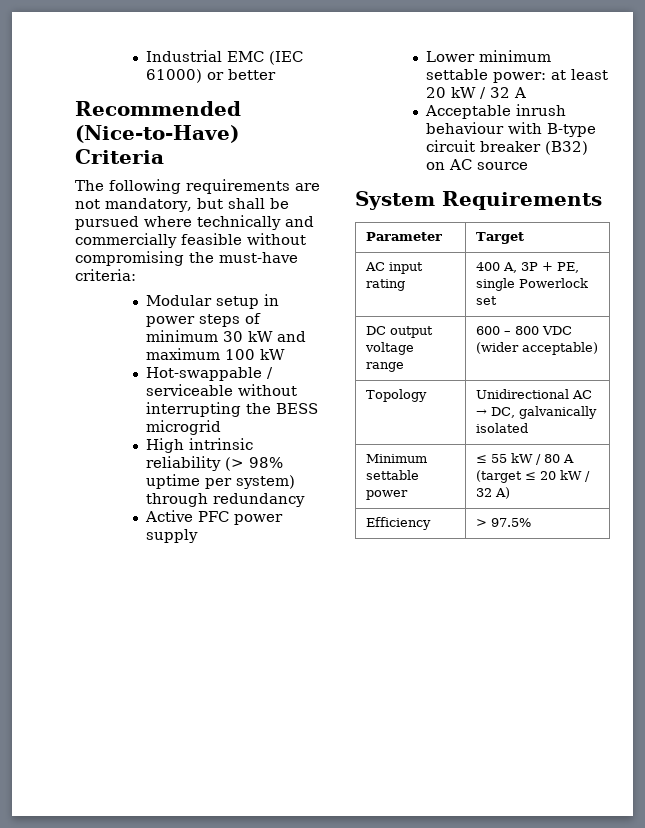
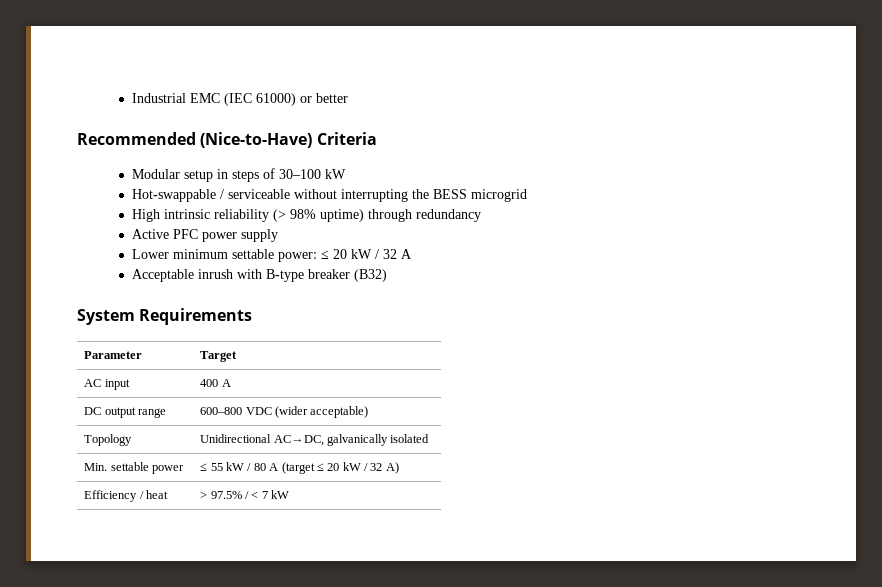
[75,179,320,194] [75,198,289,212] [75,215,314,230] [75,233,306,248] [75,251,298,266] [75,269,136,281] // The following requirements are not mandatory, but shall be pursued where technically and commercially feasible without compromising the must-have criteria: -> (377, 138) none
[146,316,196,327] power -> (228, 174) none
[146,330,307,342] [146,348,256,360] minimum 30 kW and maximum 100 -> [278,169,321,179] 30–100
[146,474,296,489] uptime per system) -> [319,209,364,222] uptime)
[551,69,609,80] at least -> [320,250,329,259] ≤
[426,122,505,134] behaviour -> (233, 274) none
[426,140,476,152] circuit -> (304, 275) none
[426,159,529,170] on AC source -> (387, 275) none
[365,279,405,291] rating -> (130, 384) none
[502,262,579,273] [475,278,588,291] [475,296,497,305] A, 3P + PE, single Powerlock set -> [221,379,231,387] A
[364,342,414,355] voltage -> (136, 412) none
[475,326,539,335] 600 – 800 -> [200,407,243,415] 600–800
[571,390,592,399] [475,407,515,418] AC → DC, -> [273,435,324,446] AC→DC,
[365,454,427,463] Minimum -> [84,463,108,471] Min.
(431, 523) none -> [139,490,169,499] / heat
(531, 522) none -> [245,490,290,499] / < 7 kW

